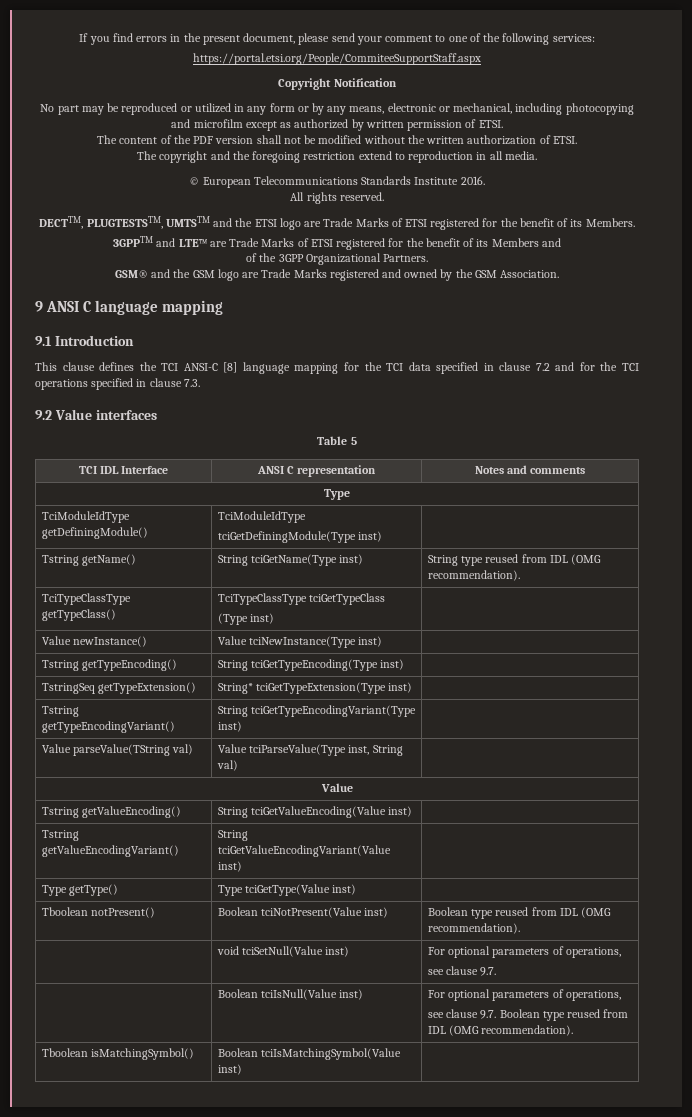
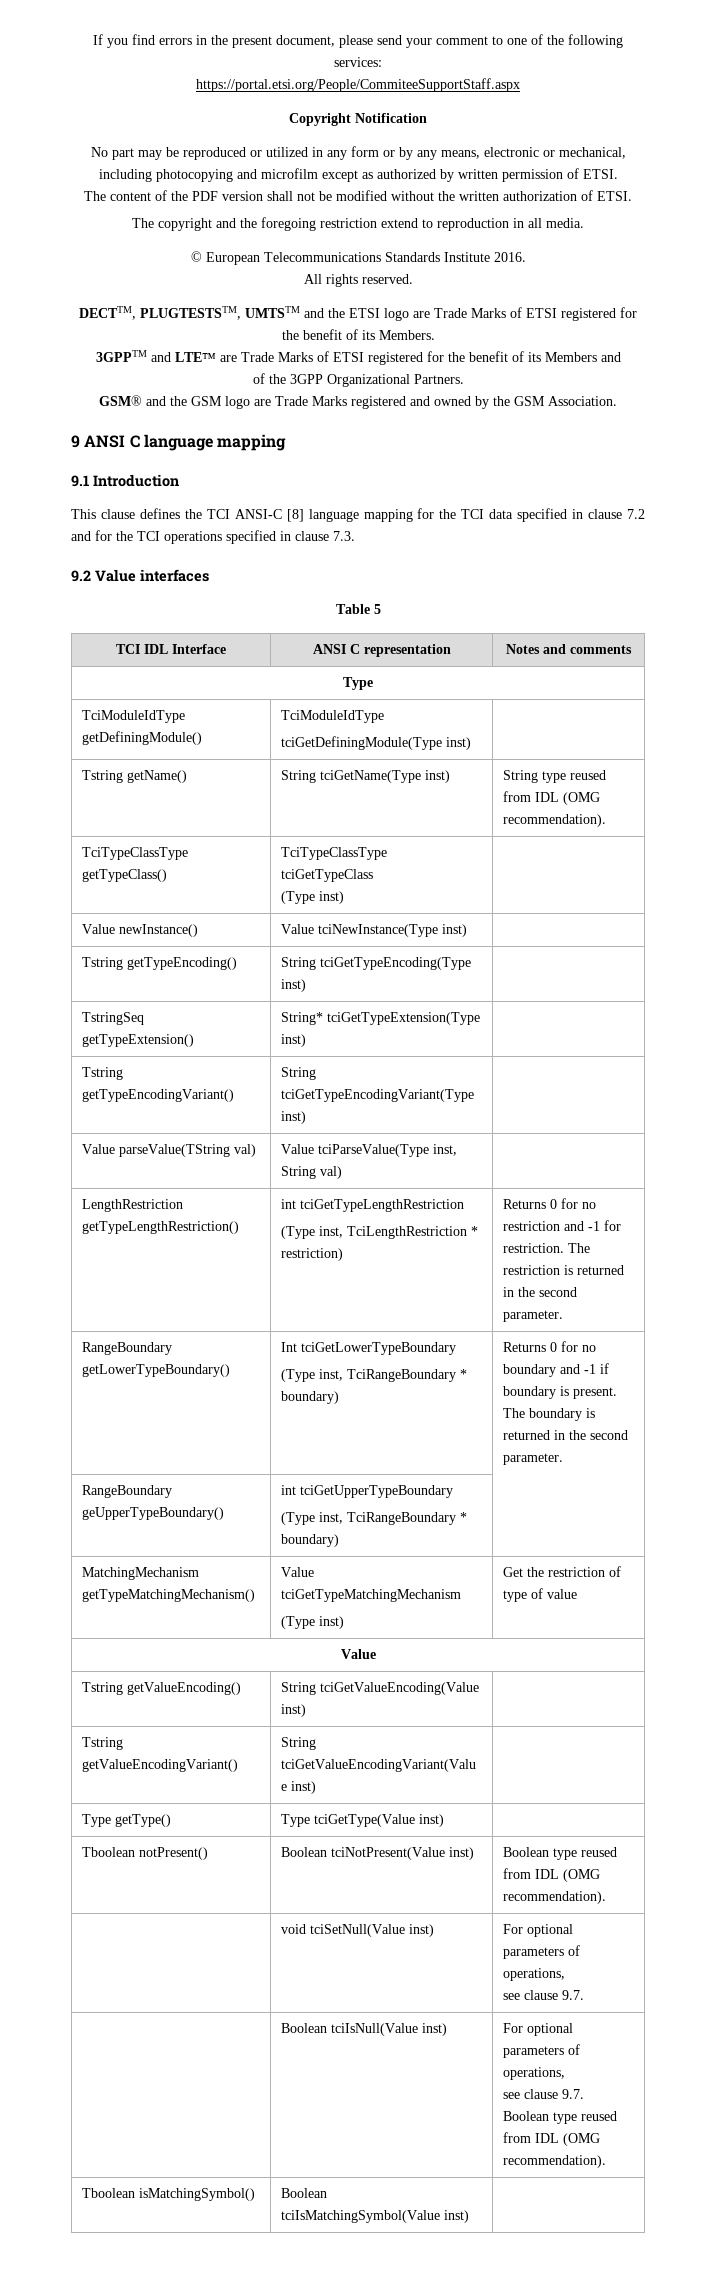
(238, 765) none -> [82,1199,184,1212] [82,1221,240,1234] [281,1199,465,1212] [281,1226,479,1239] [281,1248,344,1261] [503,1198,597,1209] [503,1220,622,1231] [503,1243,591,1253] [503,1265,625,1275] [503,1287,578,1297] [503,1310,564,1322] [82,1342,173,1355] [82,1364,231,1377] [281,1342,457,1355] [281,1369,468,1382] [281,1391,340,1404] [503,1341,597,1352] [503,1363,610,1377] [503,1386,618,1399] [503,1408,596,1421] [503,1430,629,1440] [503,1453,564,1465] [82,1485,173,1498] [82,1507,225,1520] [281,1485,454,1498] [281,1512,468,1525] [281,1534,340,1547] [82,1567,200,1580] [82,1589,256,1602] [281,1567,315,1577] [281,1589,462,1602] [281,1616,345,1629] [503,1566,622,1577] [503,1588,578,1602] // LengthRestriction getTypeLengthRestriction() | int tciGetTypeLengthRestriction // (Type inst, TciLengthRestriction * restriction) | Returns 0 for no restriction and -1 for restriction. The restriction is returned in the second parameter. // RangeBoundary getLowerTypeBoundary() | Int tciGetLowerTypeBoundary // (Type inst, TciRangeBoundary * boundary) | Returns 0 for no boundary and -1 if boundary is present. The boundary is returned in the second parameter. // RangeBoundary geUpperTypeBoundary() | int tciGetUpperTypeBoundary // (Type inst, TciRangeBoundary * boundary) | // MatchingMechanism getTypeMatchingMechanism() | Value tciGetTypeMatchingMechanism // (Type inst) | Get the restriction of type of value

